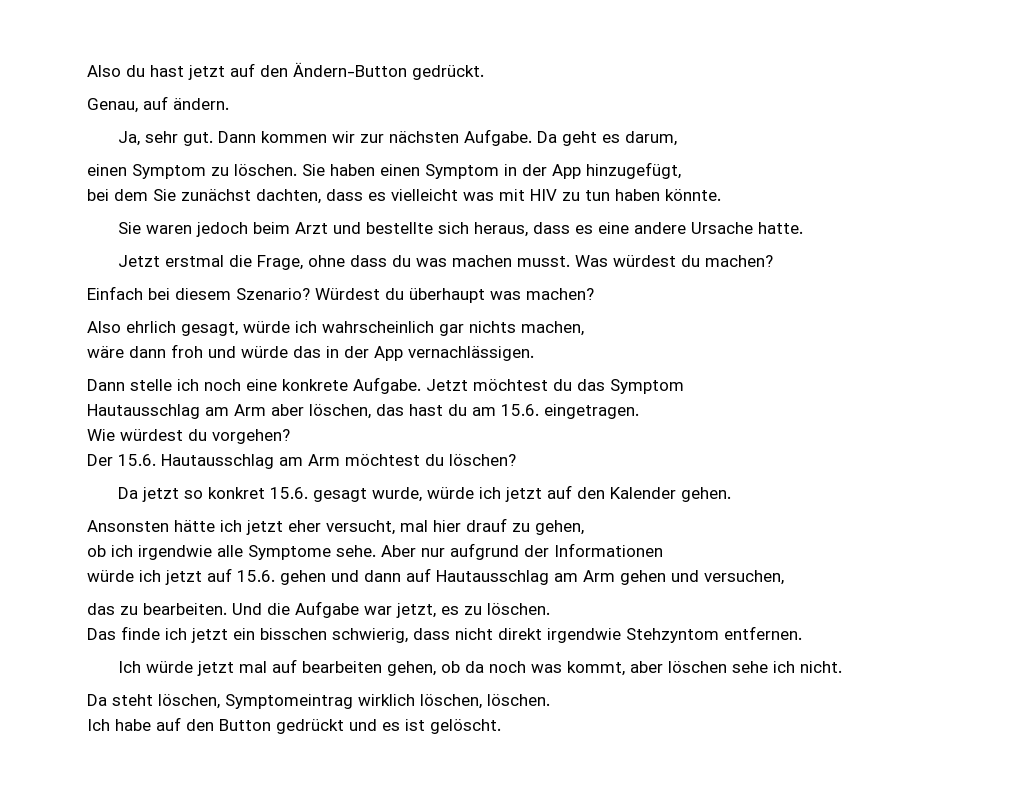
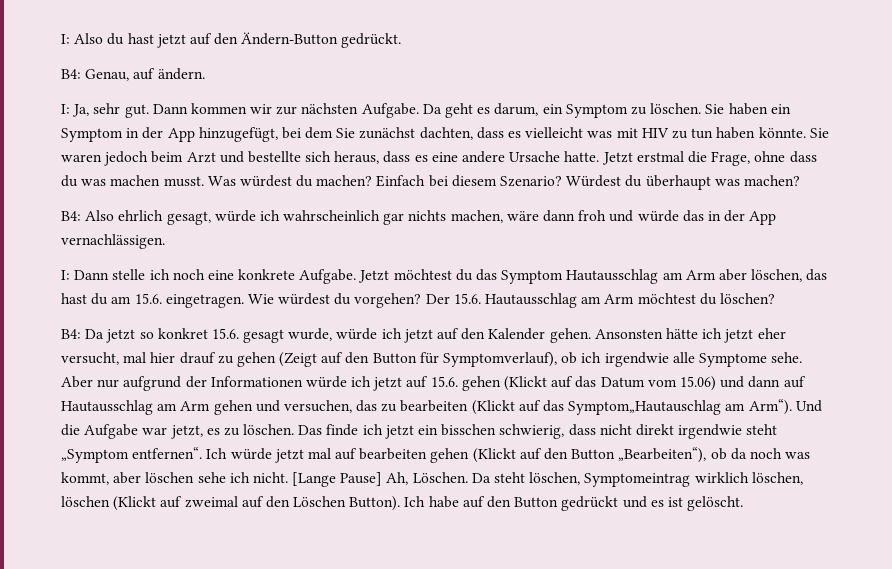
(87, 71) none -> [61,34,70,44] I:
(484, 72) none -> [61,69,81,79] B4:
(229, 104) none -> [61,104,70,114] I:
[87,164,127,176] // einen -> [542,104,563,114] ein
[380,164,420,176] einen -> [770,104,791,114] ein
(681, 170) // -> (278, 134) none
(721, 195) // -> (806, 132) none
(804, 228) // -> (600, 156) none
(774, 261) // -> (373, 180) none
(594, 294) none -> [61,211,81,221] B4:
(584, 328) // -> (503, 216) none
(534, 353) none -> [61,270,70,280] I:
(684, 386) // -> (564, 277) none
(639, 411) // -> (244, 301) none
(290, 436) // -> (422, 300) none
(516, 460) none -> [61,329,81,339] B4:
(732, 494) // -> (591, 335) none
[535,520,584,535] gehen, // -> [236,352,558,367] gehen (Zeigt auf den Button für Symptomverlauf),
(663, 550) // -> (303, 381) none
(326, 577) none -> [504,376,716,391] (Klickt auf das Datum vom 15.06)
(784, 577) // -> (352, 406) none
[143,603,227,615] bearbeiten. -> [400,399,792,415] bearbeiten (Klickt auf das Symptom„Hautauschlag am Arm“).
(550, 609) // -> (295, 429) none
[626,626,802,643] Stehzyntom entfernen. // -> [746,424,778,435] [61,447,203,463] steht „Symptom entfernen“.
[387,661,437,676] gehen, -> [430,447,707,463] gehen (Klickt auf den Button „Bearbeiten“),
(843, 667) // -> [292,472,468,487] [Lange Pause] Ah, Löschen.
[487,694,550,706] löschen. // -> [61,496,401,511] löschen (Klickt auf zweimal auf den Löschen Button).

